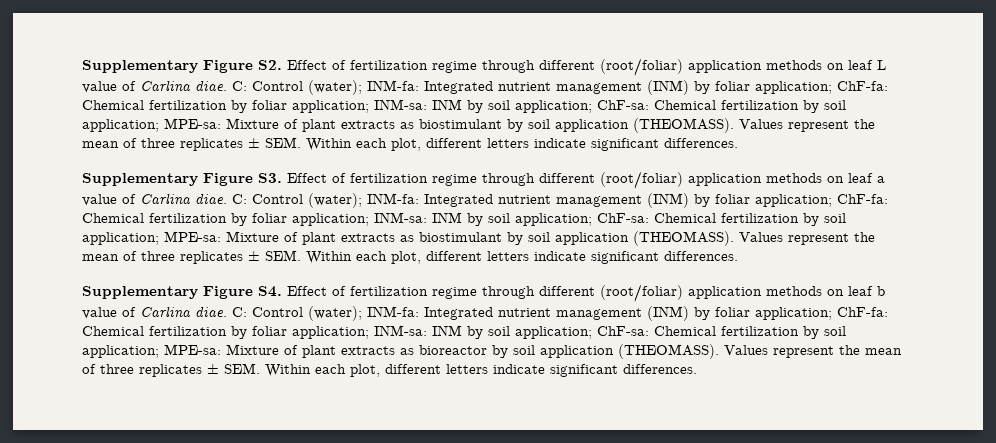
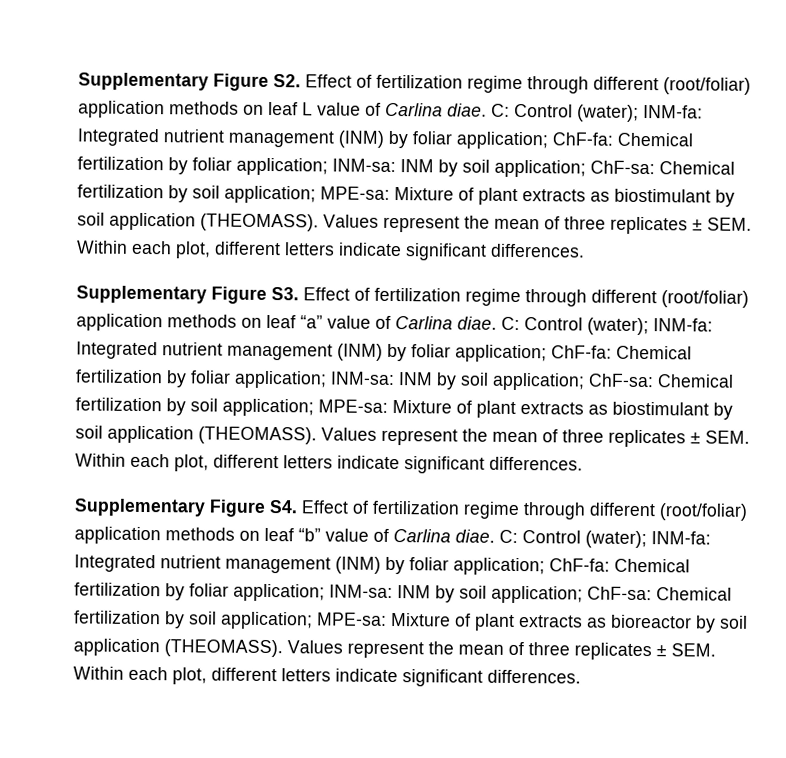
[877,176,885,183] a -> [300,315,323,329] “a”
[877,286,885,296] b -> [298,528,321,542] “b”

